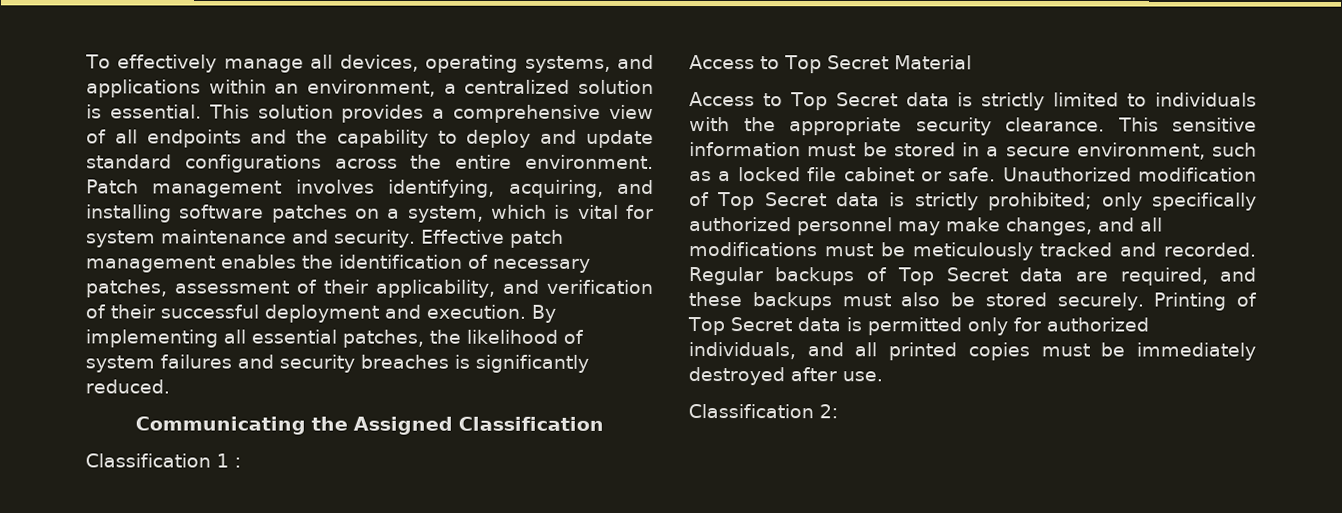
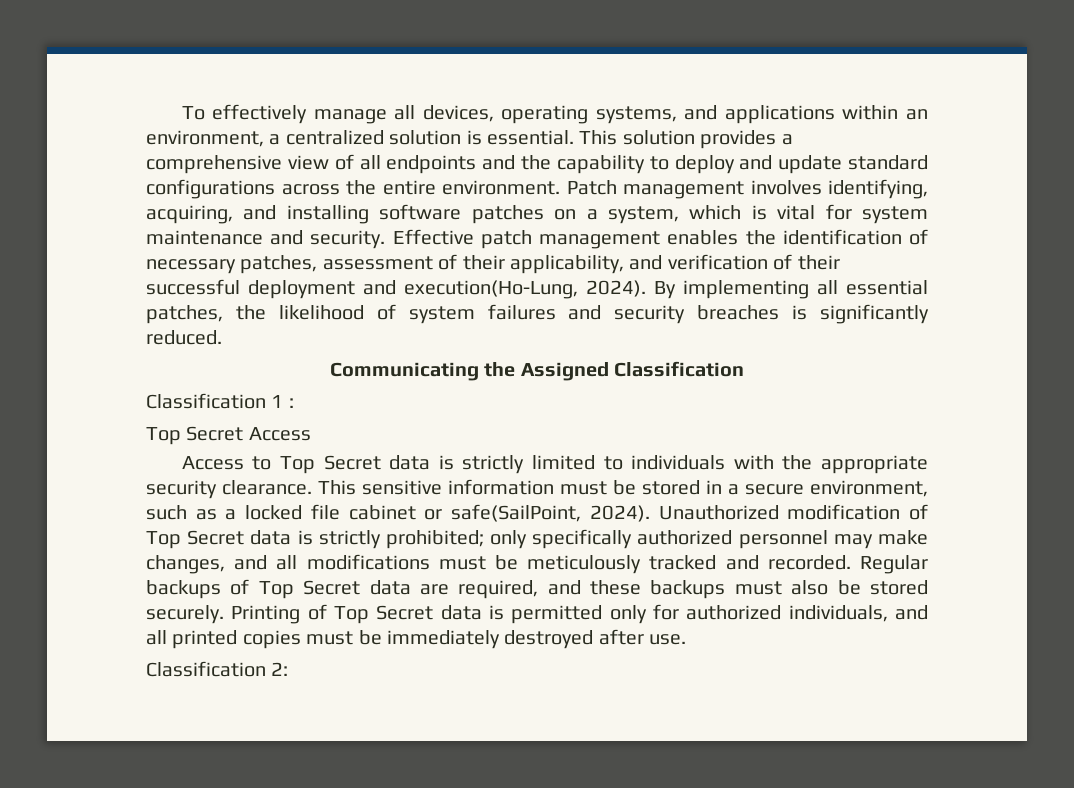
[426,304,526,319] execution. -> [404,280,646,299] execution(Ho-Lung, 2024).
[689,55,972,74] Access to Top Secret Material -> [146,426,311,445] Top Secret Access
[948,167,997,182] safe. -> [451,504,650,522] safe(SailPoint, 2024).

